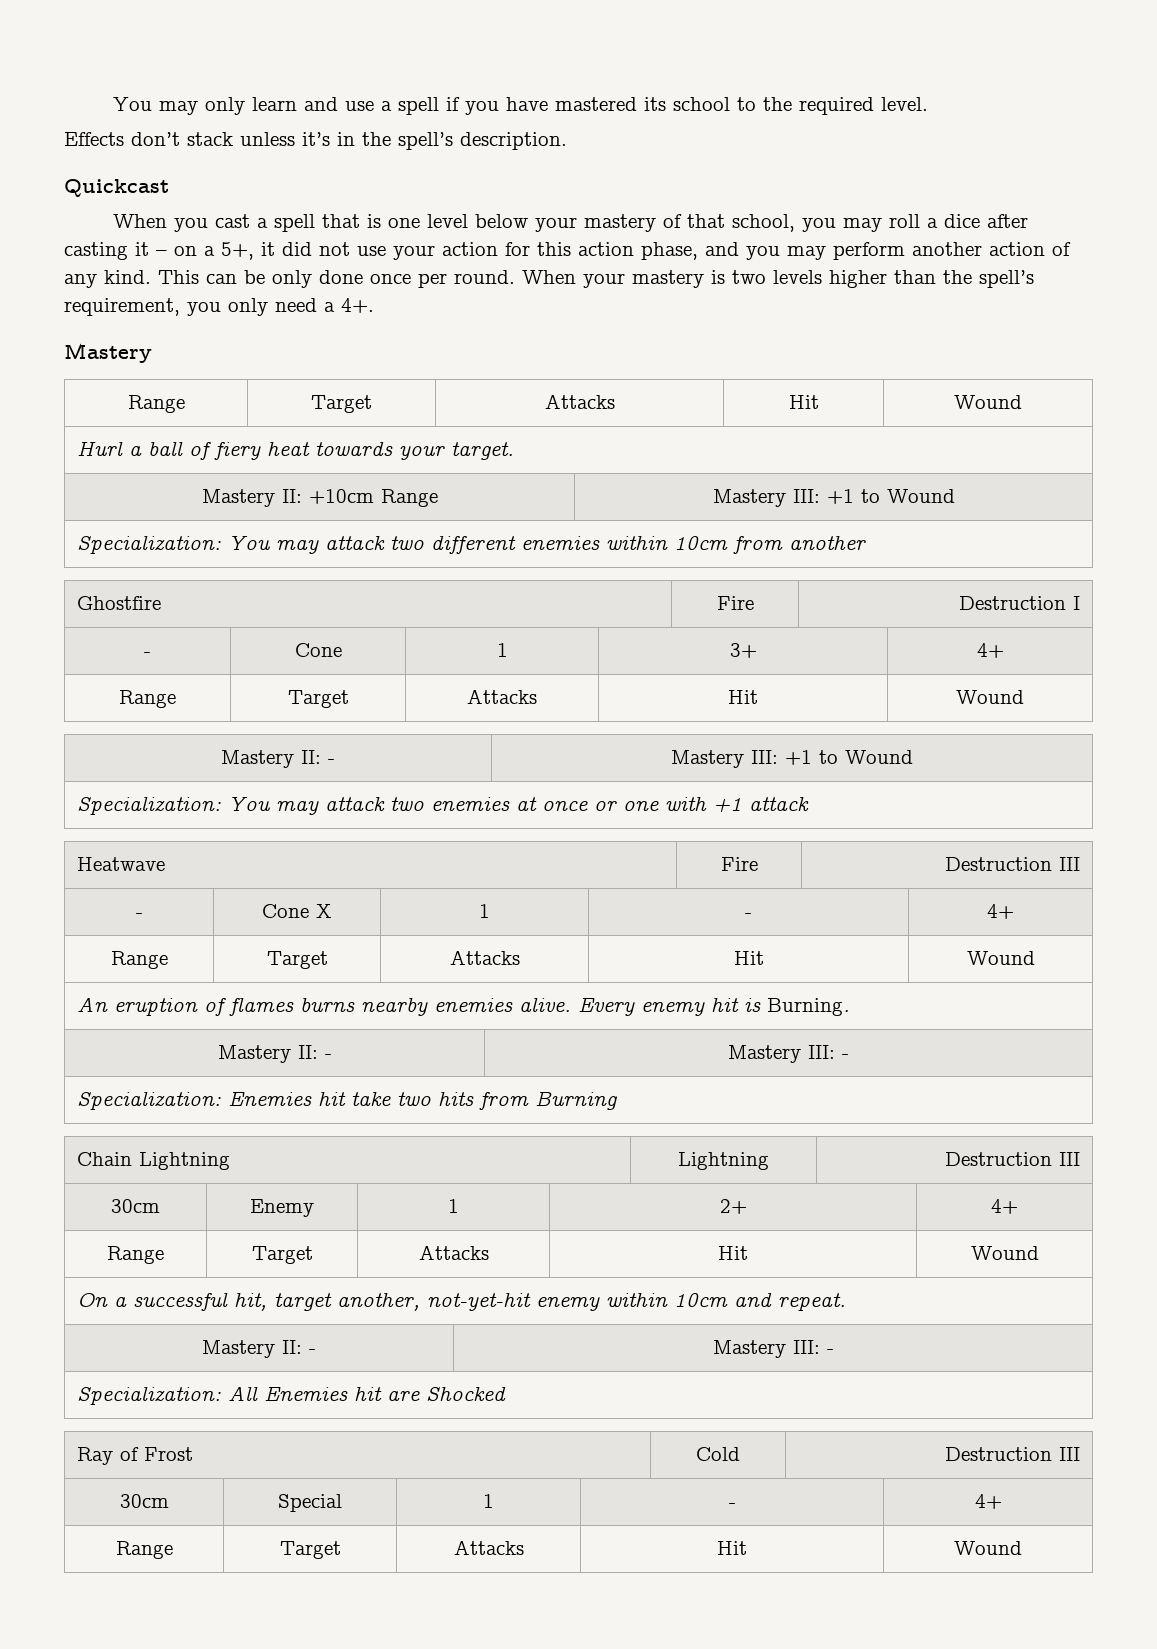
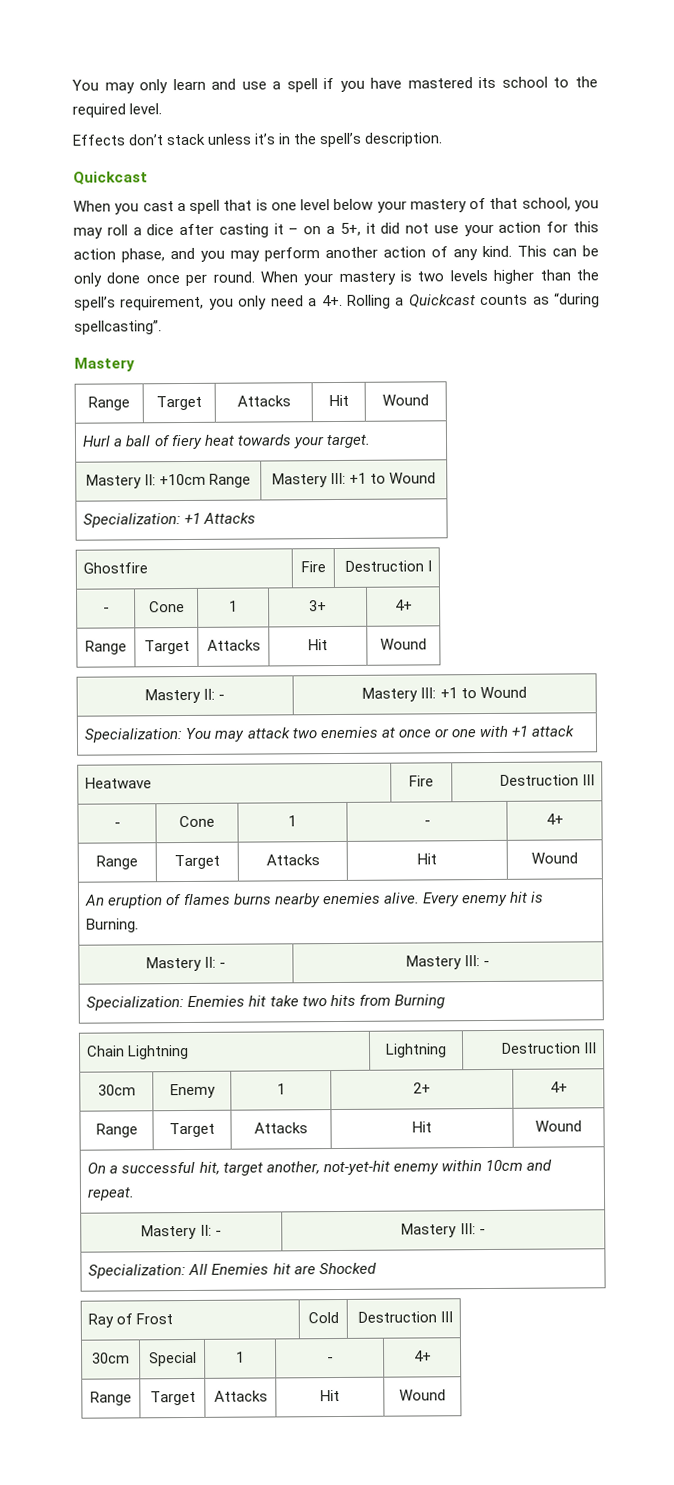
(374, 305) none -> [346,292,601,309] [74,320,162,335] Rolling a Quickcast counts as “during spellcasting”.
[228,535,867,554] You may attack two different enemies within 10cm from another -> [184,512,257,525] +1 Attacks
[316,904,332,918] X -> (215, 821) none

